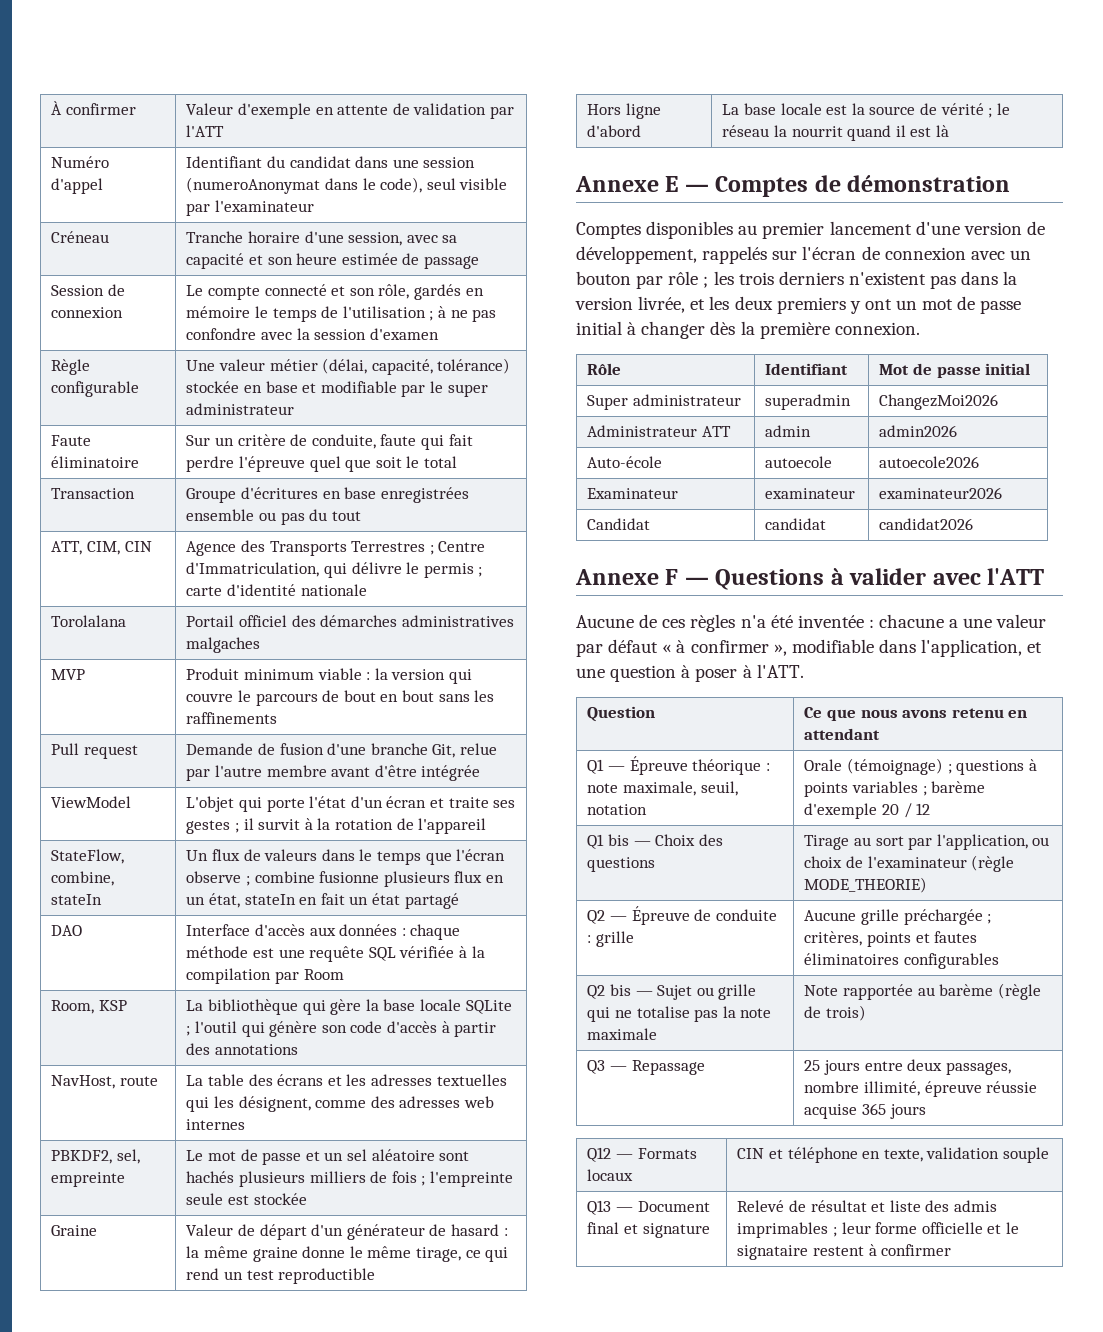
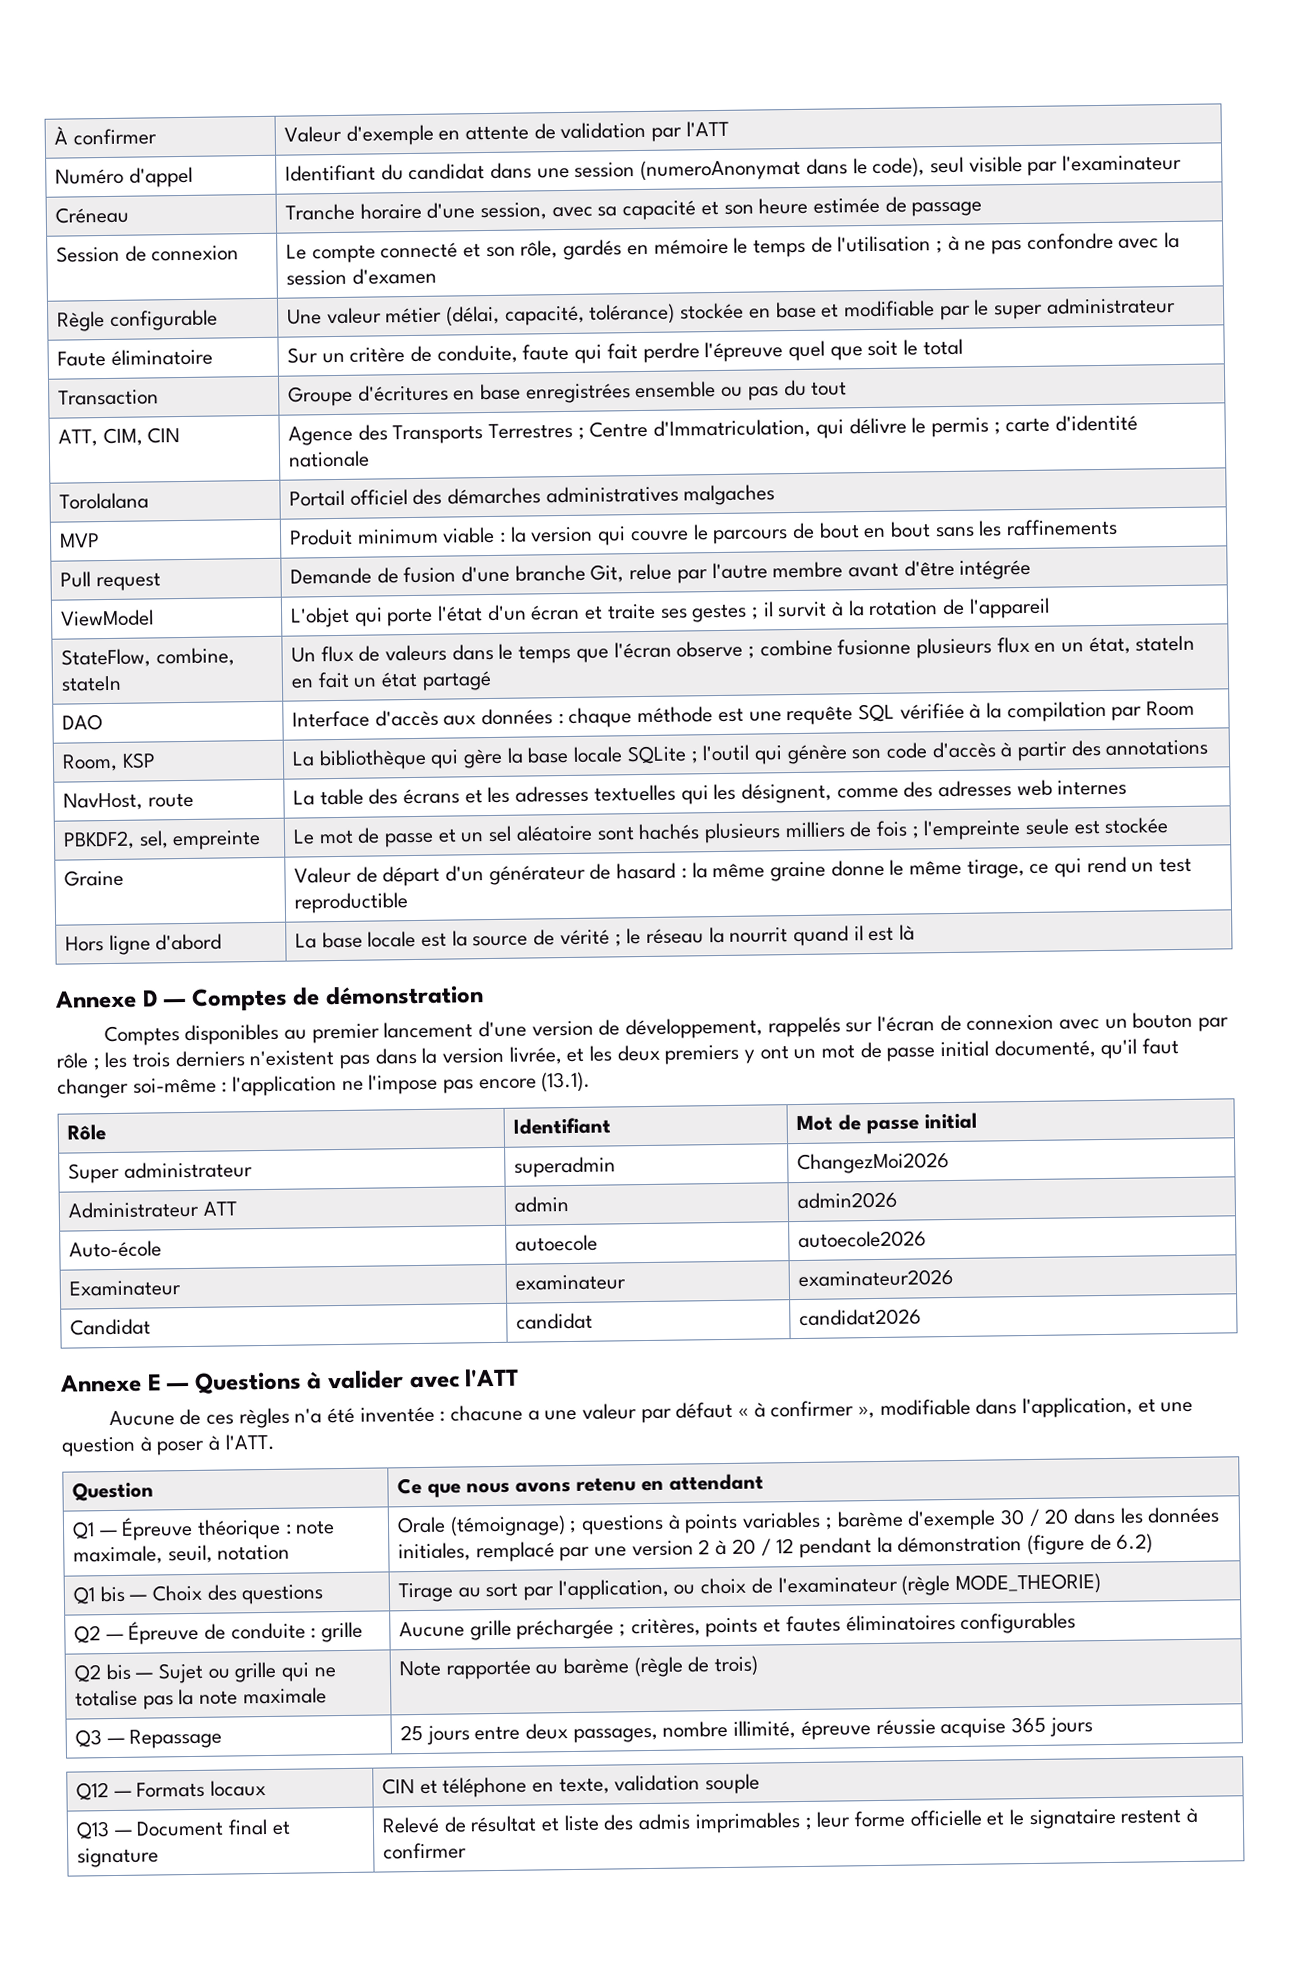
[665,176,679,192] E -> [141,989,159,1007] D
[627,321,920,339] à changer dès la première connexion. -> [993,1037,1180,1060] [57,1071,592,1099] documenté, qu'il faut changer soi-même : l'application ne l'impose pas encore (13.1).
[665,569,679,585] F -> [146,1373,162,1391] E
[882,803,931,818] 20 / 12 -> [999,1506,1221,1528] [398,1533,1154,1563] 30 / 20 dans les données initiales, remplacé par une version 2 à 20 / 12 pendant la démonstration (figure de 6.2)

